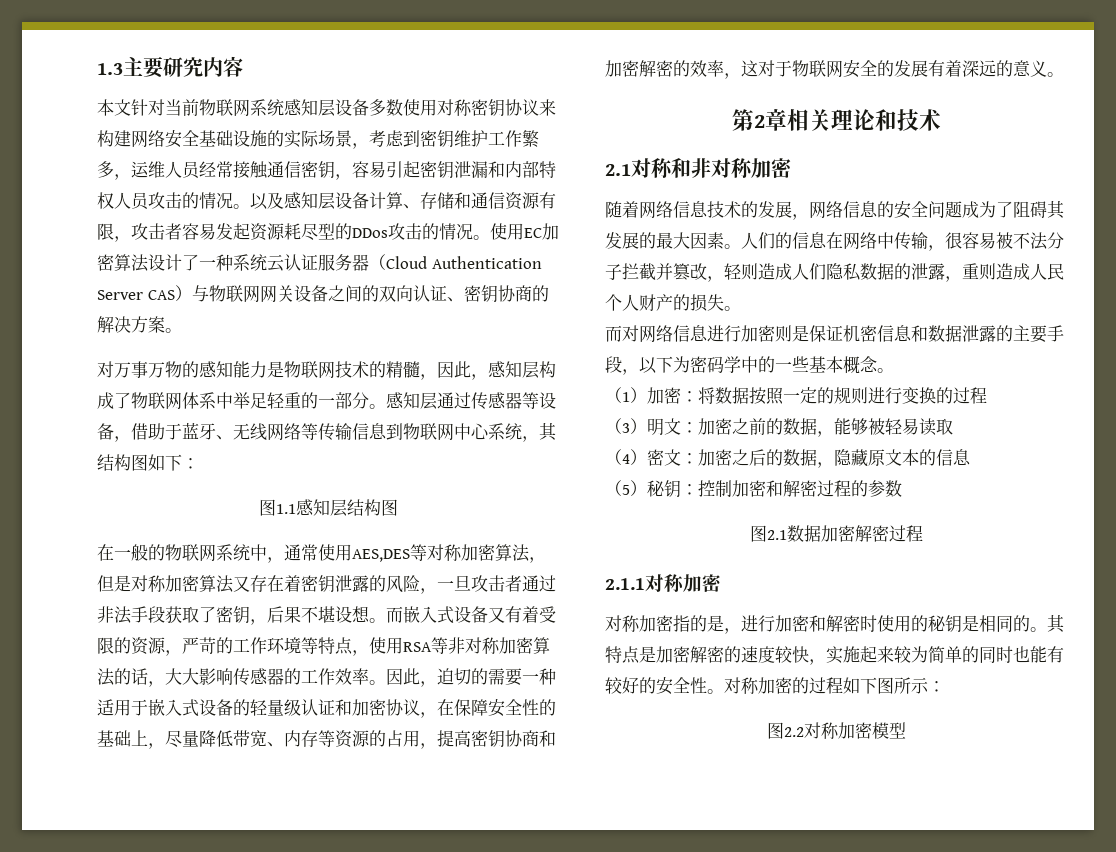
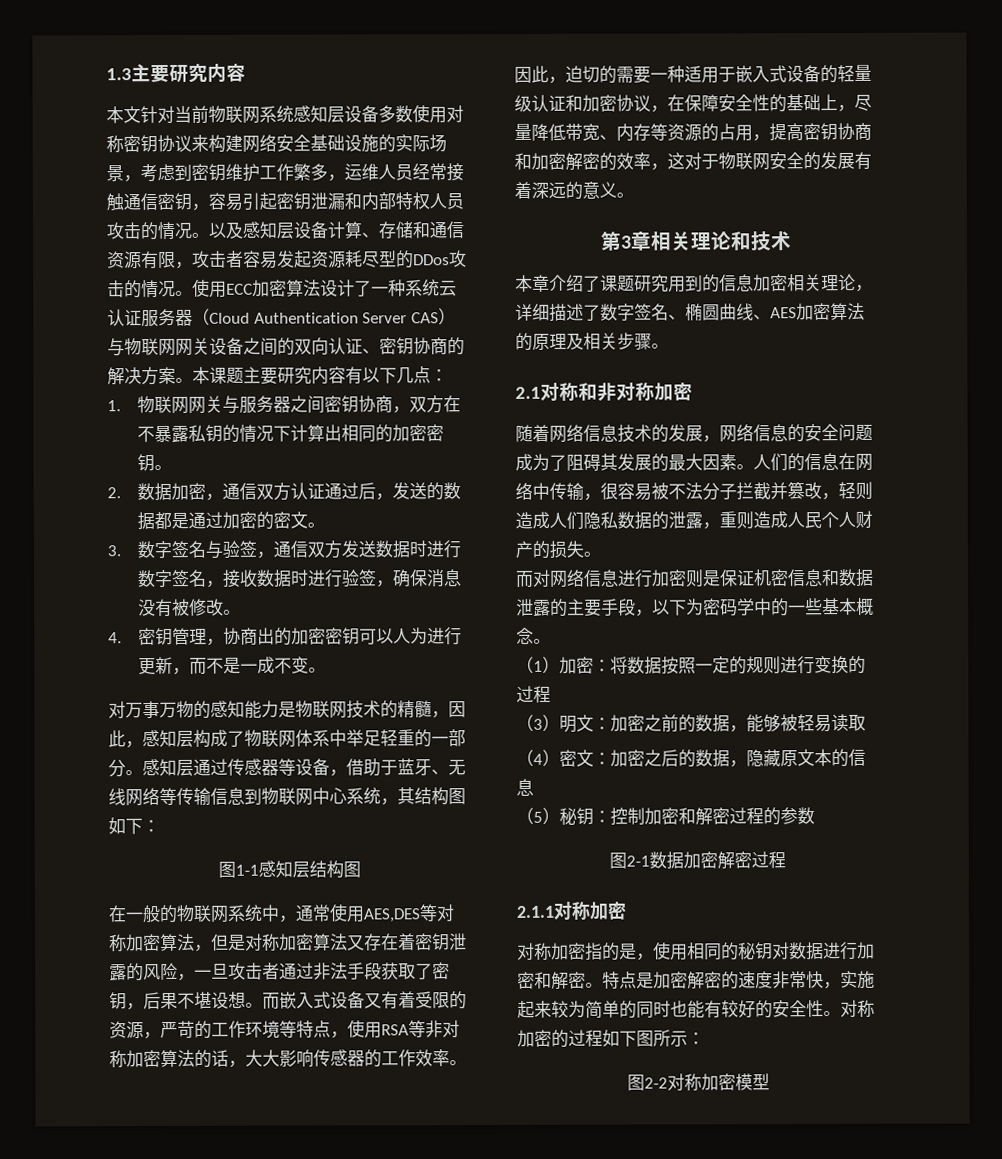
[524,228,542,238] EC -> [226,283,253,295] ECC
(182, 330) none -> [192,366,448,385] [107,395,462,414] [137,424,445,443] [137,454,173,472] [107,482,462,502] [137,511,326,531] [107,540,462,559] [137,569,463,588] [138,598,242,618] [108,627,463,646] [138,656,327,676] 本课题主要研究内容有以下几点： // 1.物联网网关与服务器之间密钥协商，双方在不暴露私钥的情况下计算出相同的加密密钥。 // 2.数据加密，通信双方认证通过后，发送的数据都是通过加密的密文。 // 3.数字签名与验签，通信双方发送数据时进行数字签名，接收数据时进行验签，确保消息没有被修改。 // 4.密钥管理，协商出的加密密钥可以人为进行更新，而不是一成不变。
[276,504,296,514] 1.1 -> [234,864,259,876] 1-1
[754,115,765,128] 2 -> [619,235,632,249] 3
(941, 120) none -> [515,273,873,293] [515,302,865,322] [515,332,669,351] // 本章介绍了课题研究用到的信息加密相关理论，详细描述了数字签名、椭圆曲线、AES加密算法的原理及相关步骤。
[767,530,787,540] 2.1 -> [625,855,650,867] 2-1
[741,614,1065,633] 进行加密和解密时使用的秘钥是相同的。其 -> [653,941,875,961] [517,971,603,990] 使用相同的秘钥对数据进行加密和解密。
[775,646,793,663] 较 -> [772,971,807,989] 非常
[784,727,804,737] 2.2 -> [643,1077,668,1089] 2-2

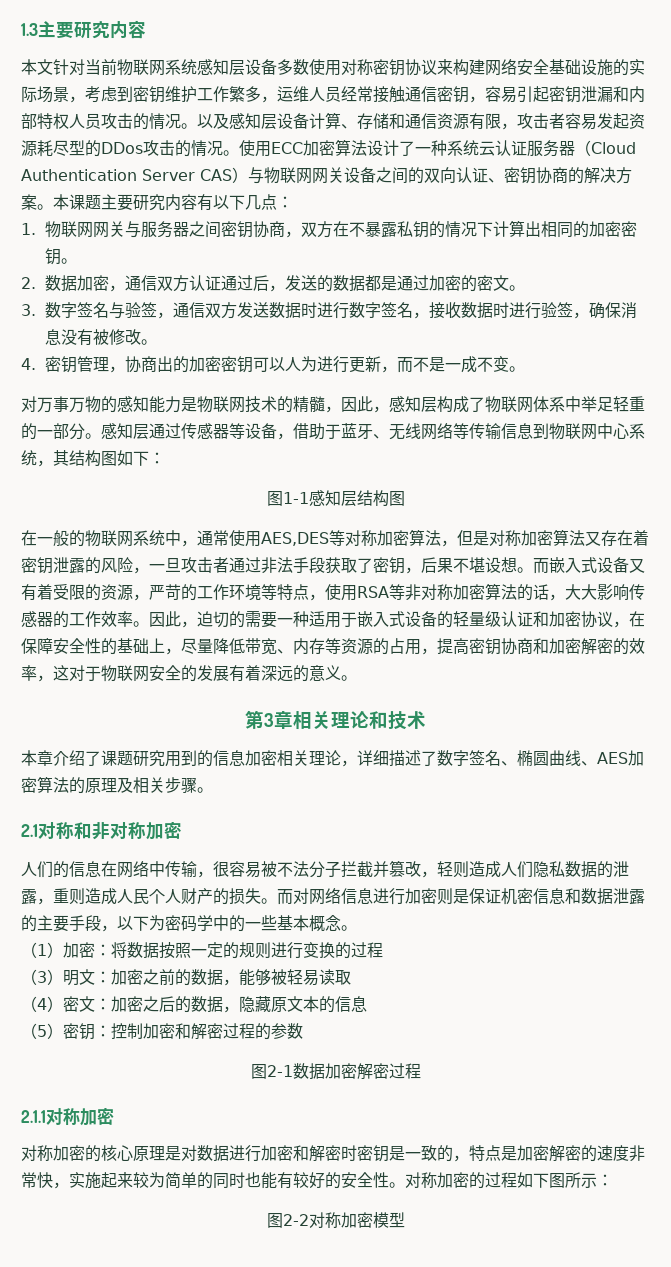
[515,423,873,443] [515,453,754,472] 随着网络信息技术的发展，网络信息的安全问题成为了阻碍其发展的最大因素。 -> (182, 830) none
(601, 554) // -> (277, 901) none
[559,807,577,826] 秘 -> [63,1023,79,1039] 密
[585,941,773,961] 指的是，使用相同的秘钥 -> [85,1145,181,1162] 的核心原理是
[585,982,603,988] 。 -> [341,1145,469,1162] 时密钥是一致的，

